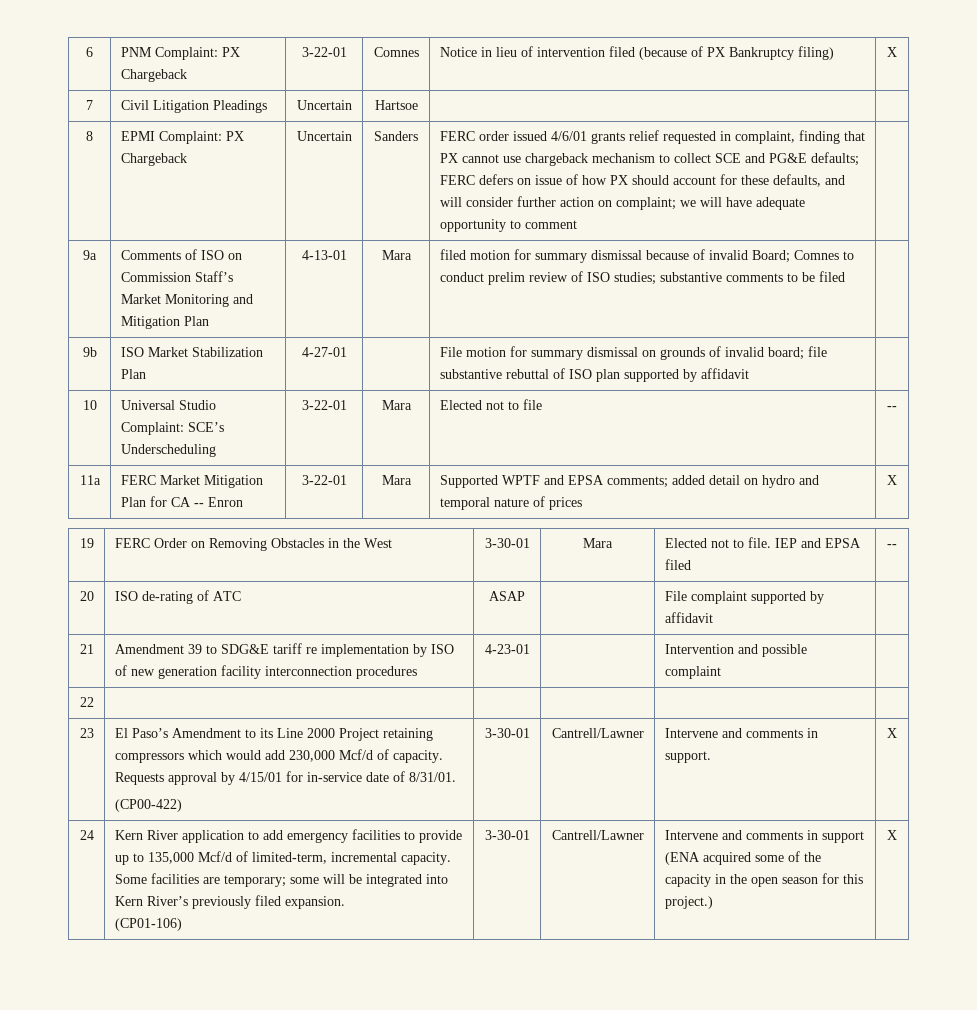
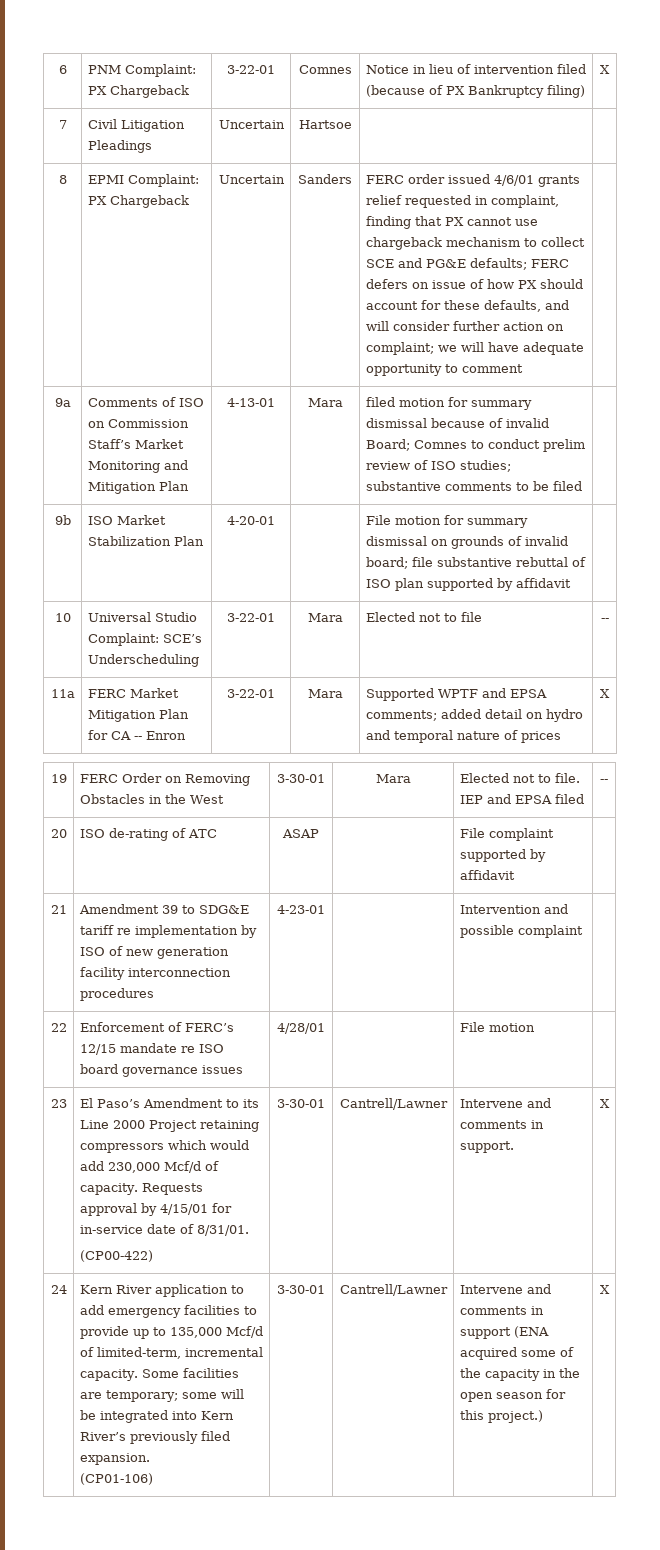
[301,347,347,357] 4-27-01 -> [227,516,275,525] 4-20-01
(94, 702) | | | -> [79,1022,234,1032] [79,1043,224,1055] [79,1064,243,1077] [277,1023,325,1034] [459,1022,535,1032] Enforcement of FERC’s 12/15 mandate re ISO board governance issues | 4/28/01 | | File motion

